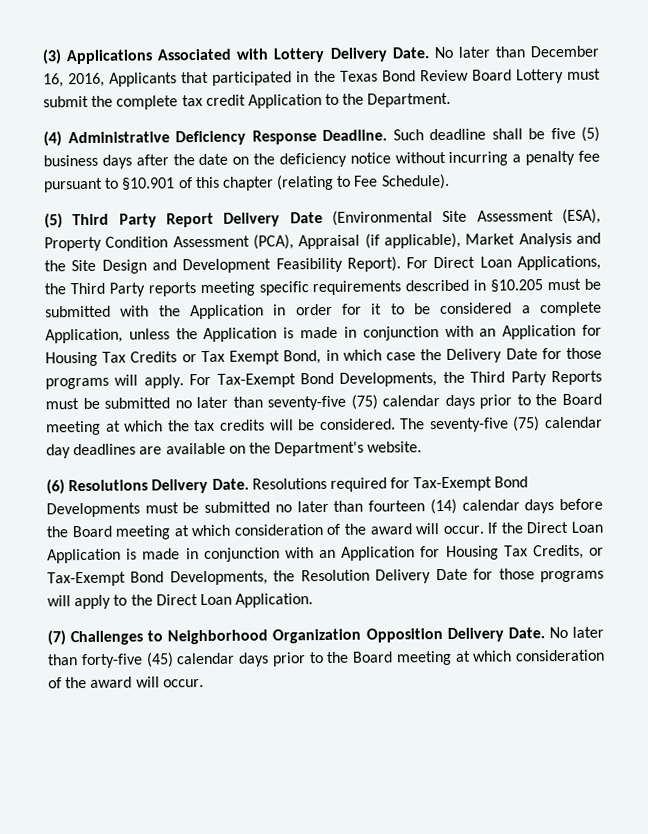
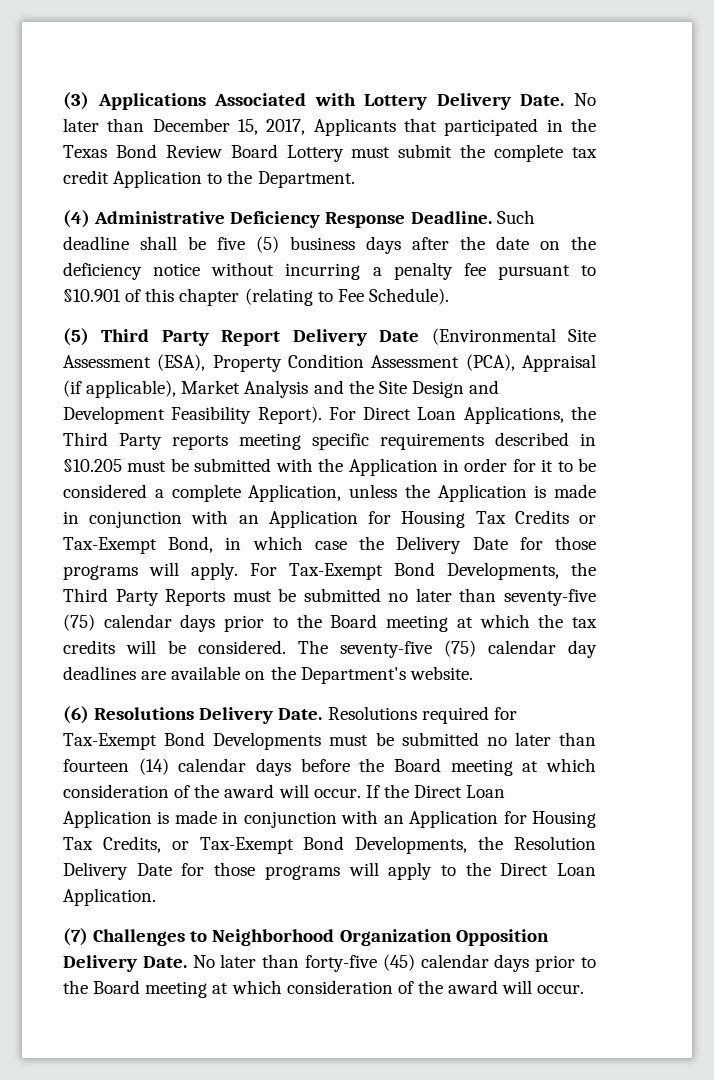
[43,72,106,88] 16, 2016, -> [238,119,306,135] 15, 2017,
[200,350,281,365] Tax Exempt -> [63,537,157,554] Tax-Exempt

